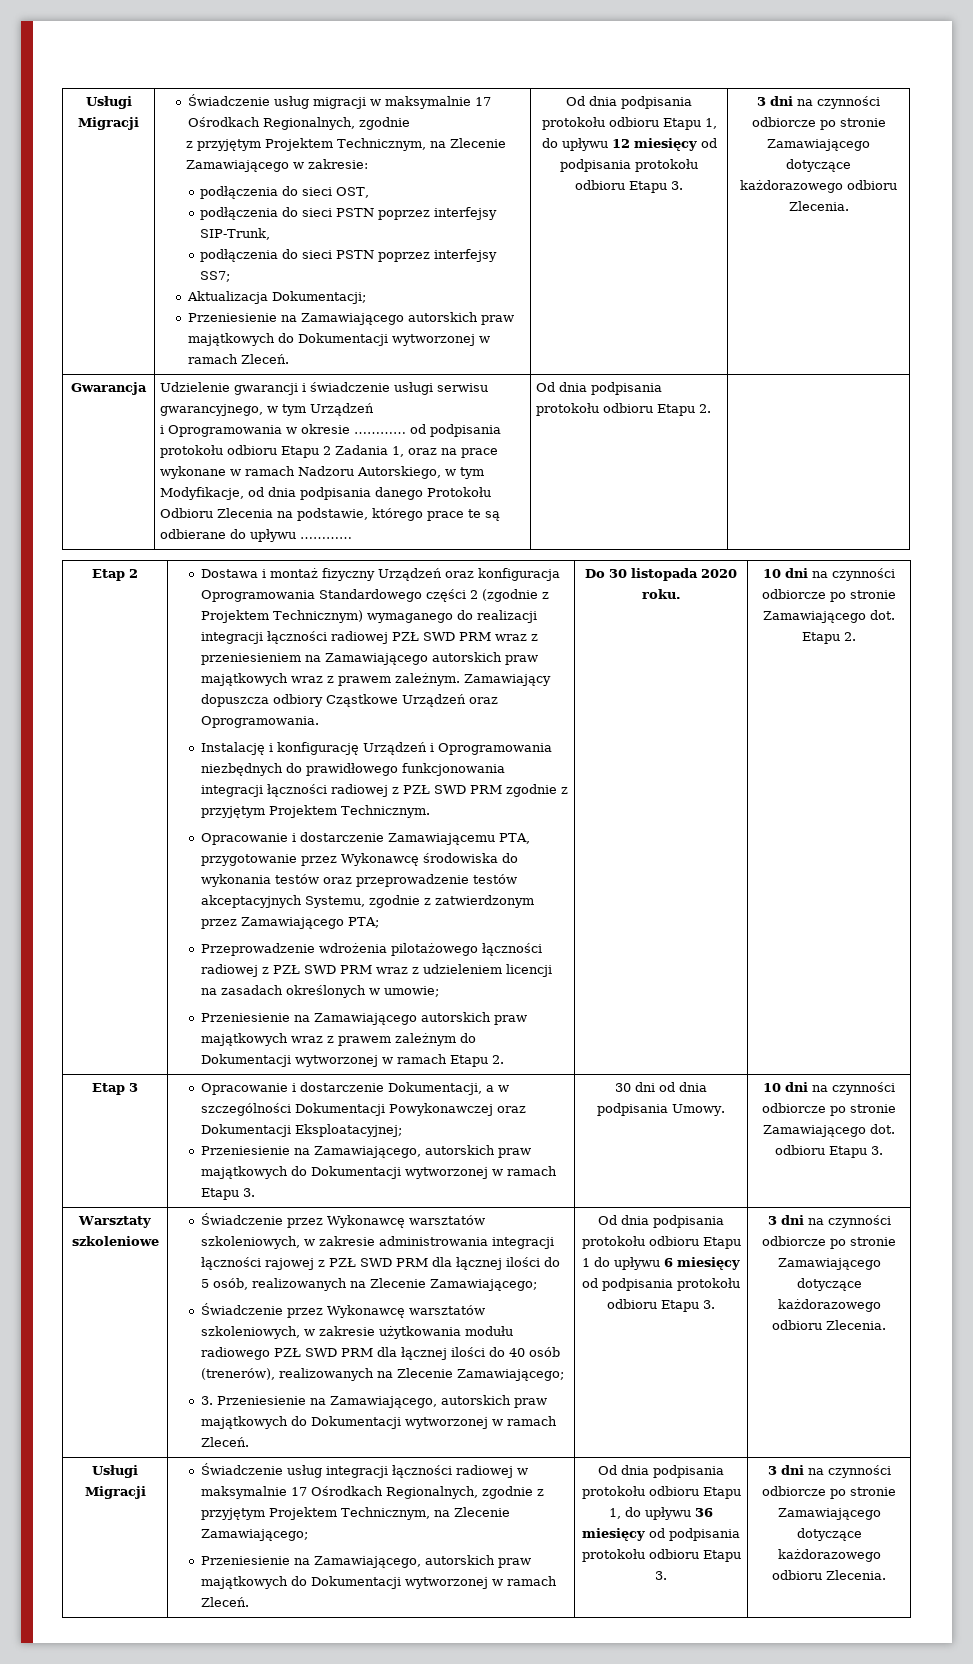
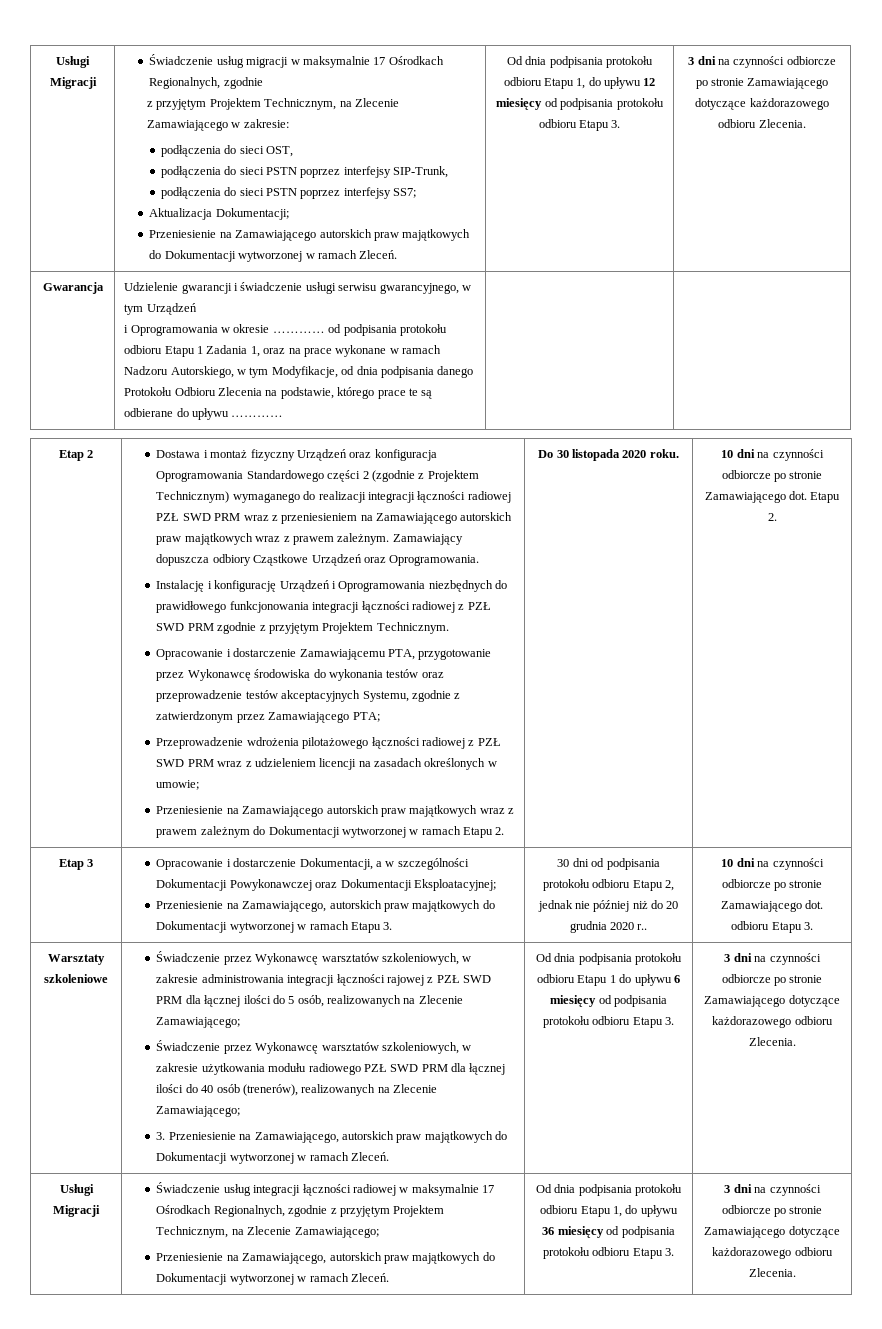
[323,446,332,455] 2 -> [197,346,204,354] 1
[536,382,663,395] [536,403,712,416] Od dnia podpisania protokołu odbioru Etapu 2. -> (284, 416) none
[679,1082,708,1092] [597,1103,726,1116] dnia podpisania Umowy. -> [606,858,660,870] [542,879,675,891] [537,900,679,912] [569,921,648,933] podpisania protokołu odbioru Etapu 2, jednak nie później niż do 20 grudnia 2020 r..

